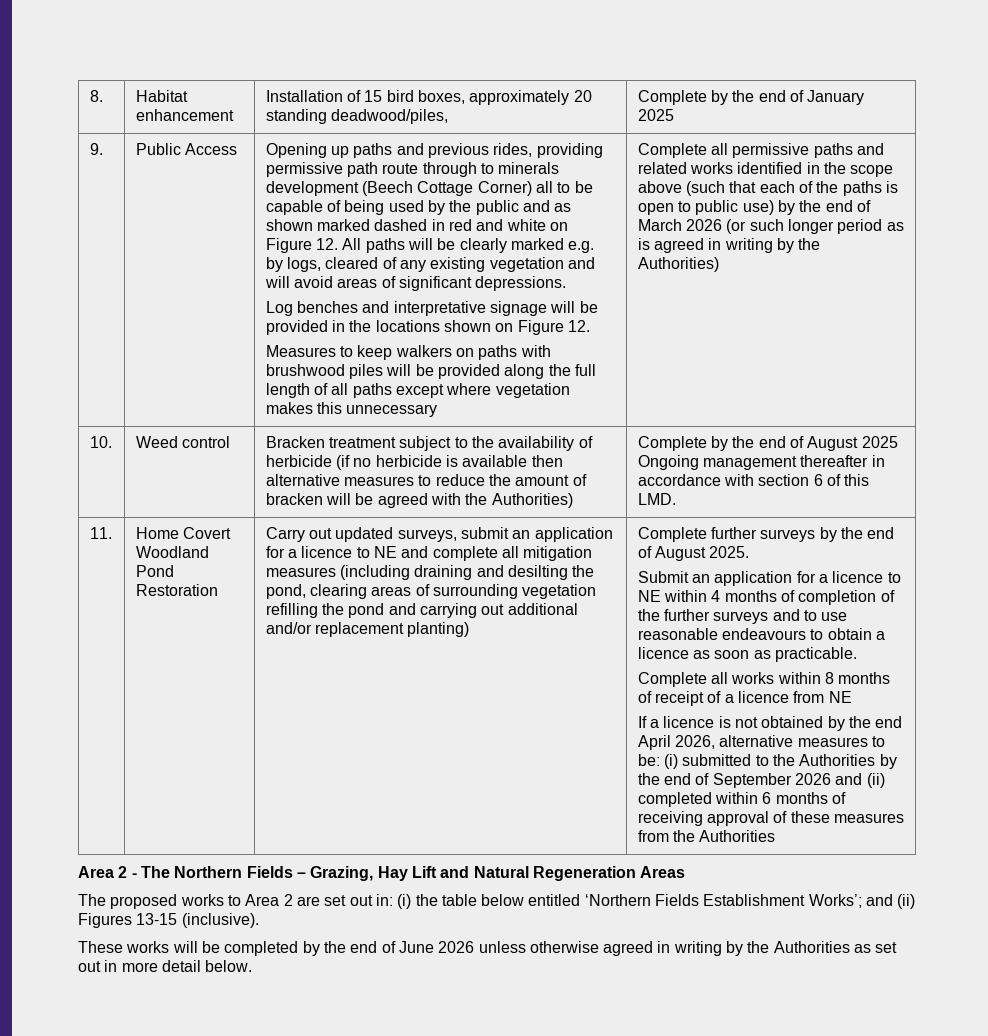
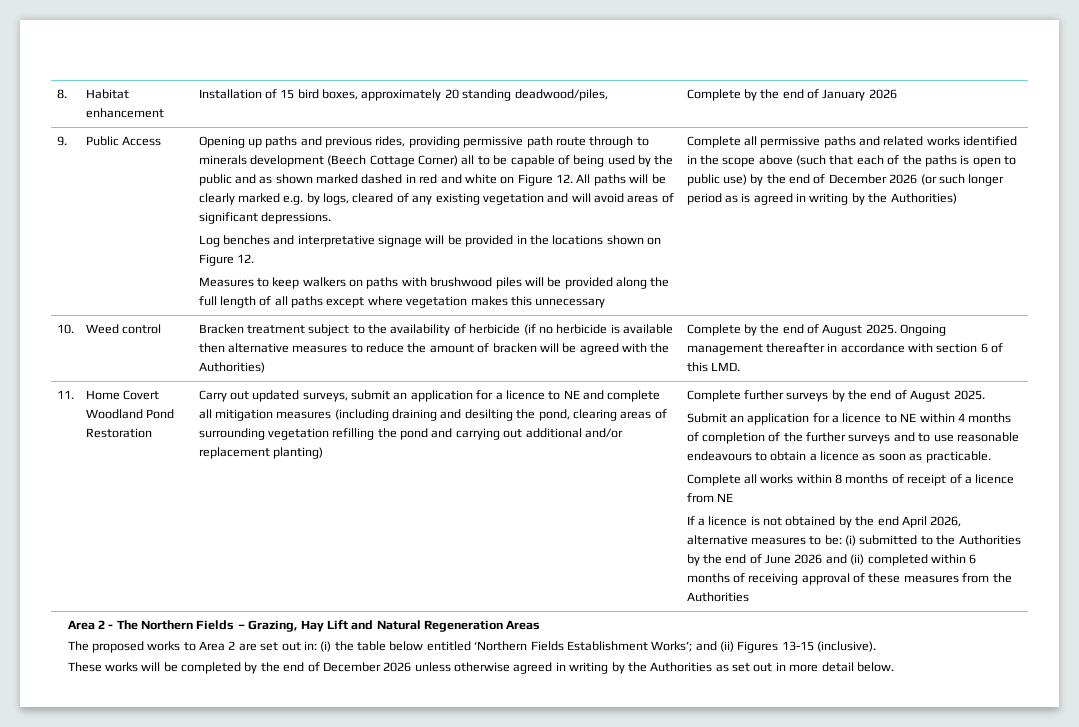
[637,109,674,121] 2025 -> [868,89,897,99] 2026
[637,219,682,231] March -> [828,174,887,184] December
[861,436,898,448] 2025 -> [865,324,897,334] 2025.
[712,773,792,788] September -> [765,554,792,564] June
[398,941,434,953] June -> [322,662,381,672] December

